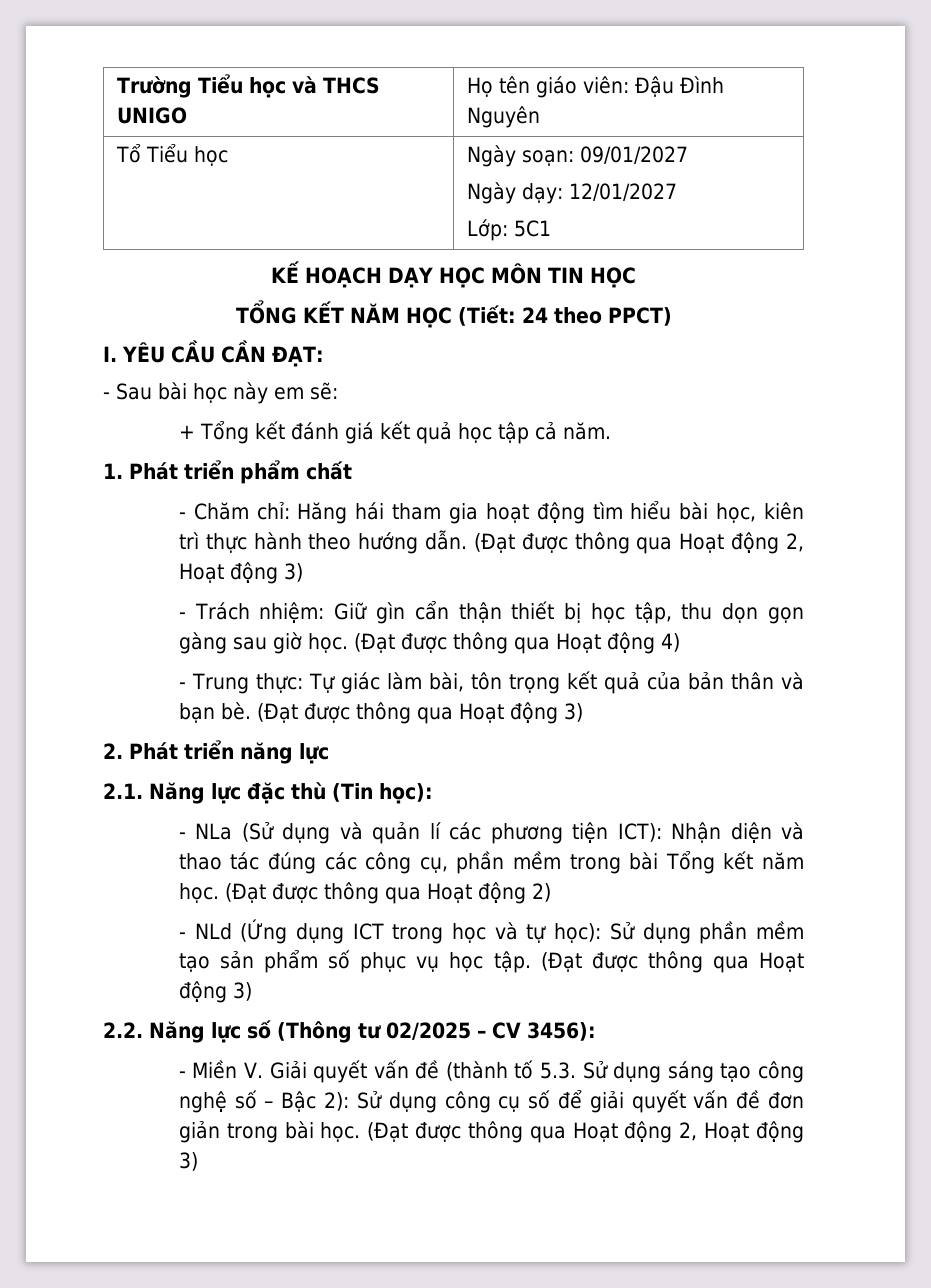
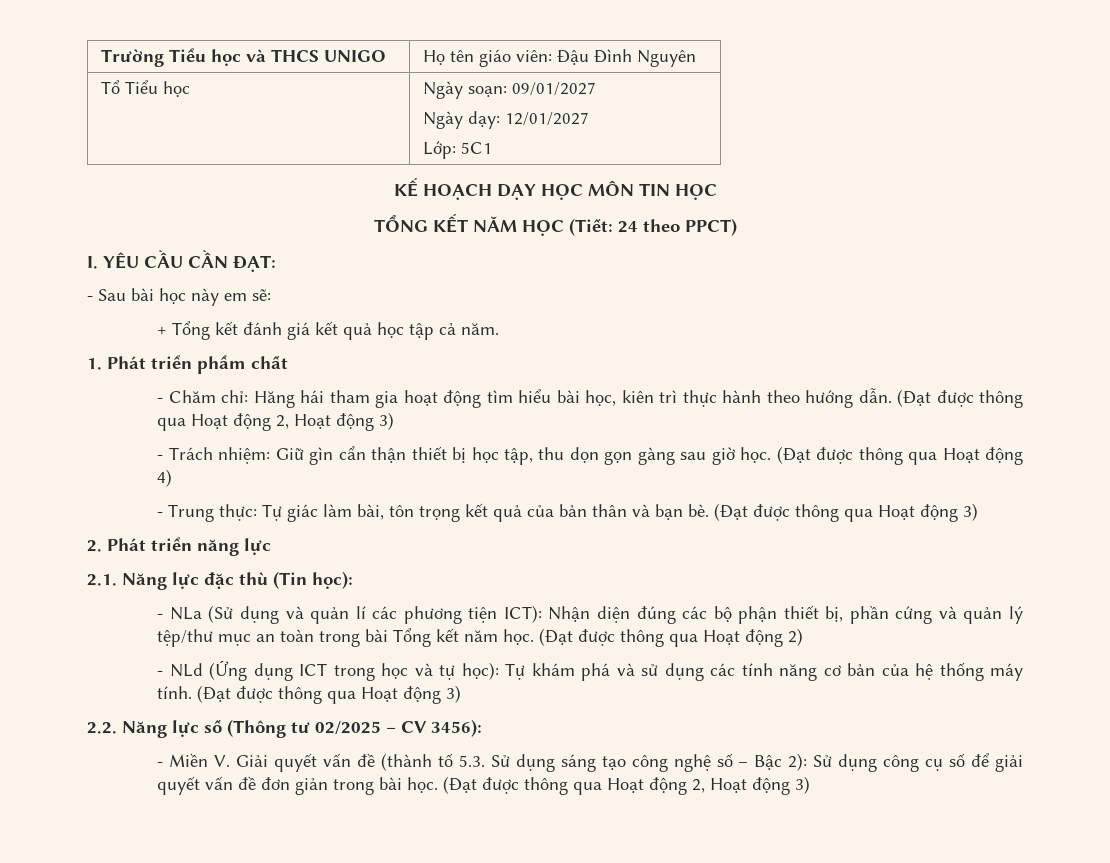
[780,822,804,840] [178,851,562,874] và thao tác đúng các công cụ, phần mềm -> [636,605,1024,624] [157,629,315,647] đúng các bộ phận thiết bị, phần cứng và quản lý tệp/thư mục an toàn
[609,921,804,944] [178,949,531,973] Sử dụng phần mềm tạo sản phẩm số phục vụ học tập. -> [505,662,1024,681] [157,686,193,699] Tự khám phá và sử dụng các tính năng cơ bản của hệ thống máy tính.

